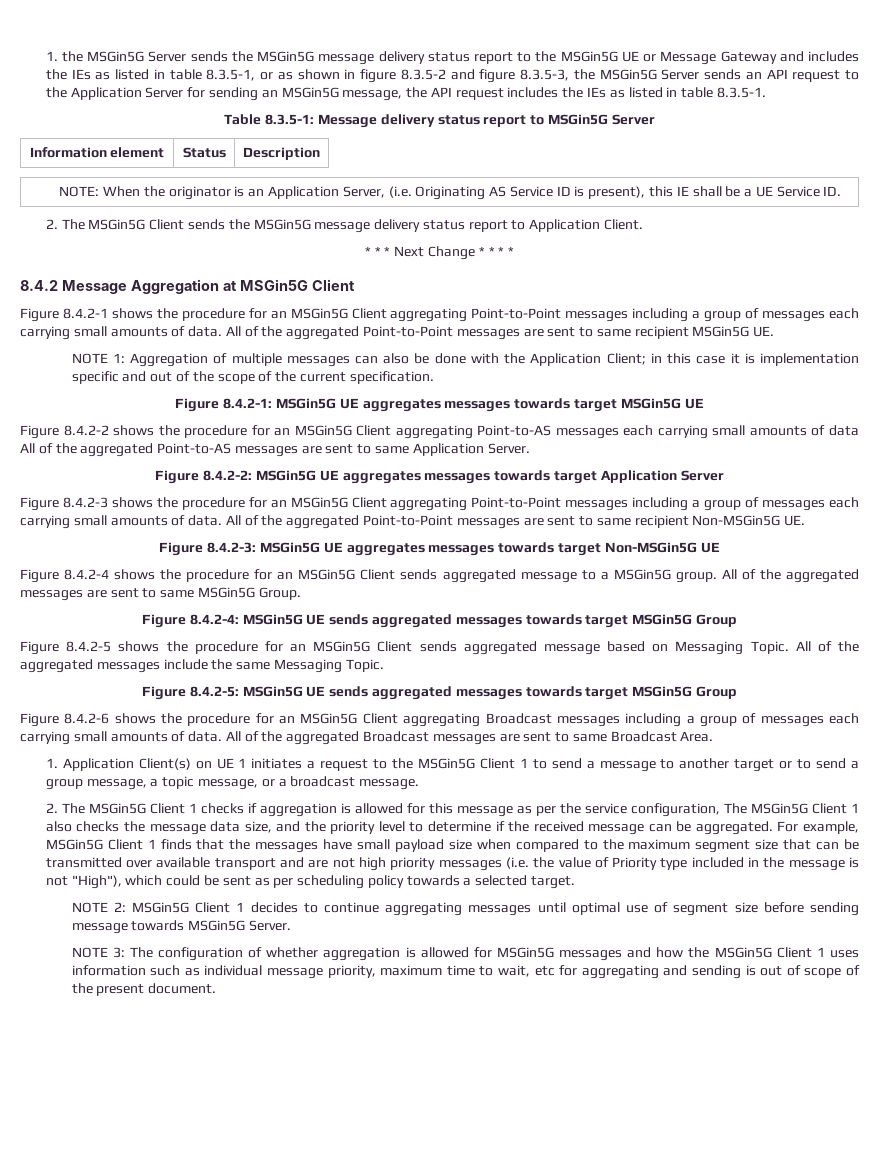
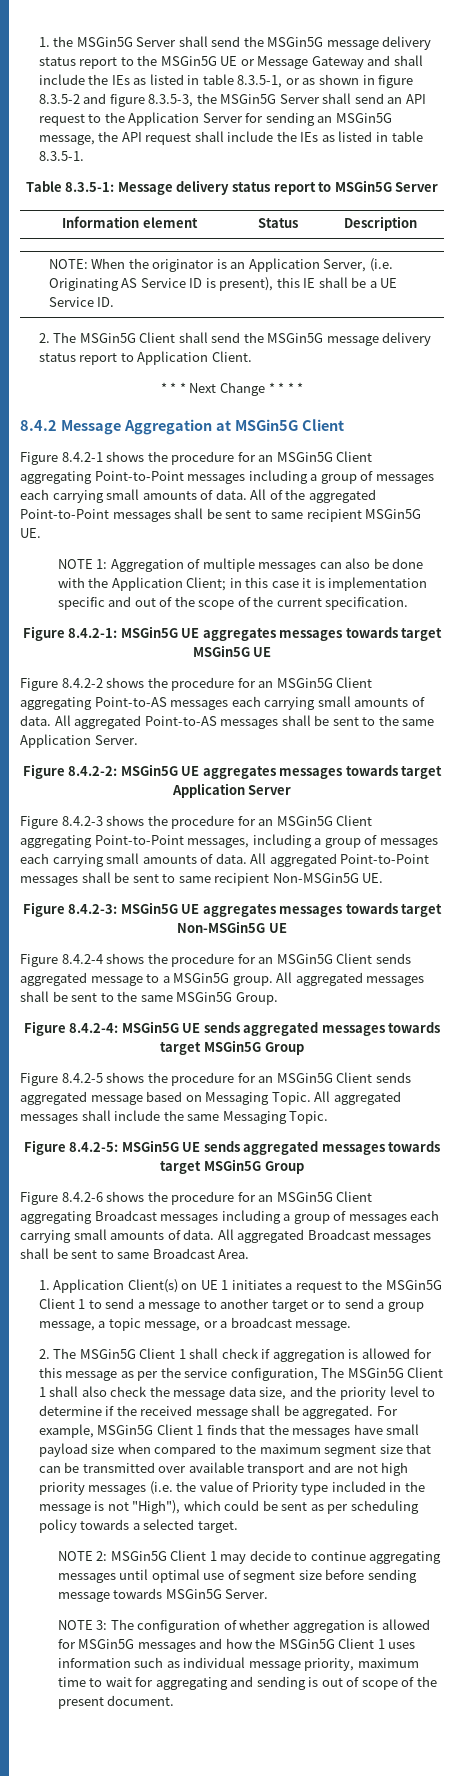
[190,51,228,62] sends -> [178,36,241,47] shall send
[807,51,859,62] includes -> [393,55,423,66] [38,74,85,85] shall include
[704,69,742,80] sends -> [322,93,384,104] shall send
[507,87,559,98] includes -> [194,131,274,142] shall include
[187,219,225,230] sends -> [178,332,241,343] shall send
[523,329,544,337] are -> [174,508,222,519] shall be
[828,425,859,436] [20,443,77,454] data All of the -> [20,715,71,726] data. All
[301,444,372,454] are sent to -> [281,715,399,726] shall be sent to the
[565,500,629,511] messages -> [187,838,250,848] messages,
[244,515,544,529] of the aggregated Point-to-Point messages are -> [269,853,430,867] [20,872,130,886] aggregated Point-to-Point messages shall be
[741,569,860,583] [20,588,157,601] of the aggregated messages are sent to -> [295,972,425,986] [20,991,138,1002] aggregated messages shall be sent to the
[817,641,859,652] [20,659,160,673] of the aggregated messages -> [333,1091,401,1105] [20,1110,111,1124] aggregated messages shall
[244,731,283,742] of the -> (234, 1234) none
[499,734,520,742] are -> [20,1248,68,1259] shall be
[200,803,244,814] checks -> [189,1348,259,1359] shall check
[45,821,120,832] also checks -> [49,1386,148,1397] shall also check
[648,824,672,832] can -> [251,1405,281,1416] shall
[250,902,298,913] decides -> [220,1550,291,1564] may decide
[498,965,555,977] wait, etc -> [105,1677,132,1687] wait

